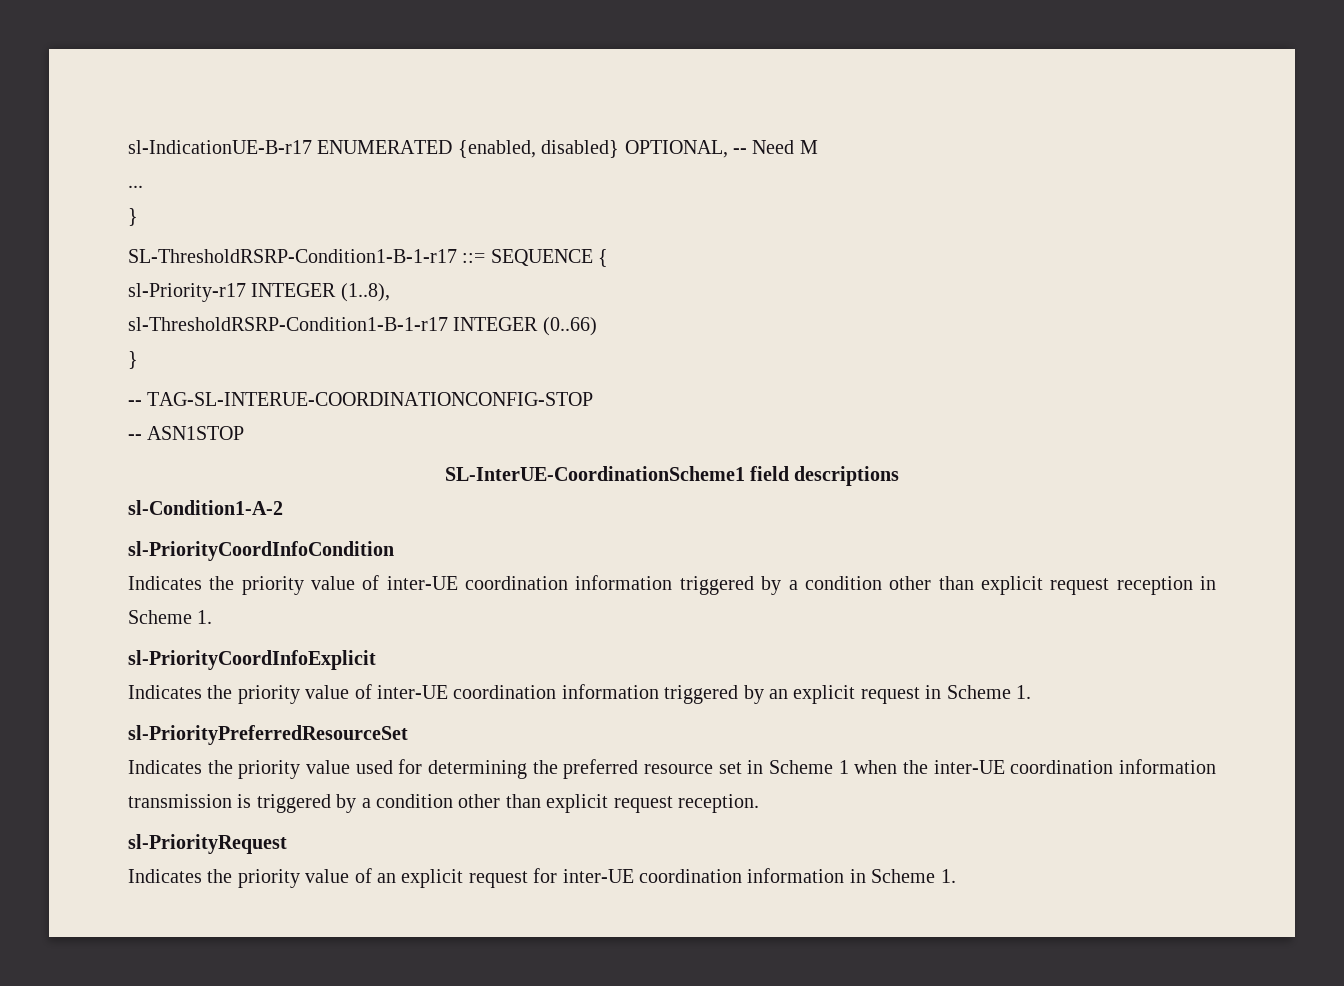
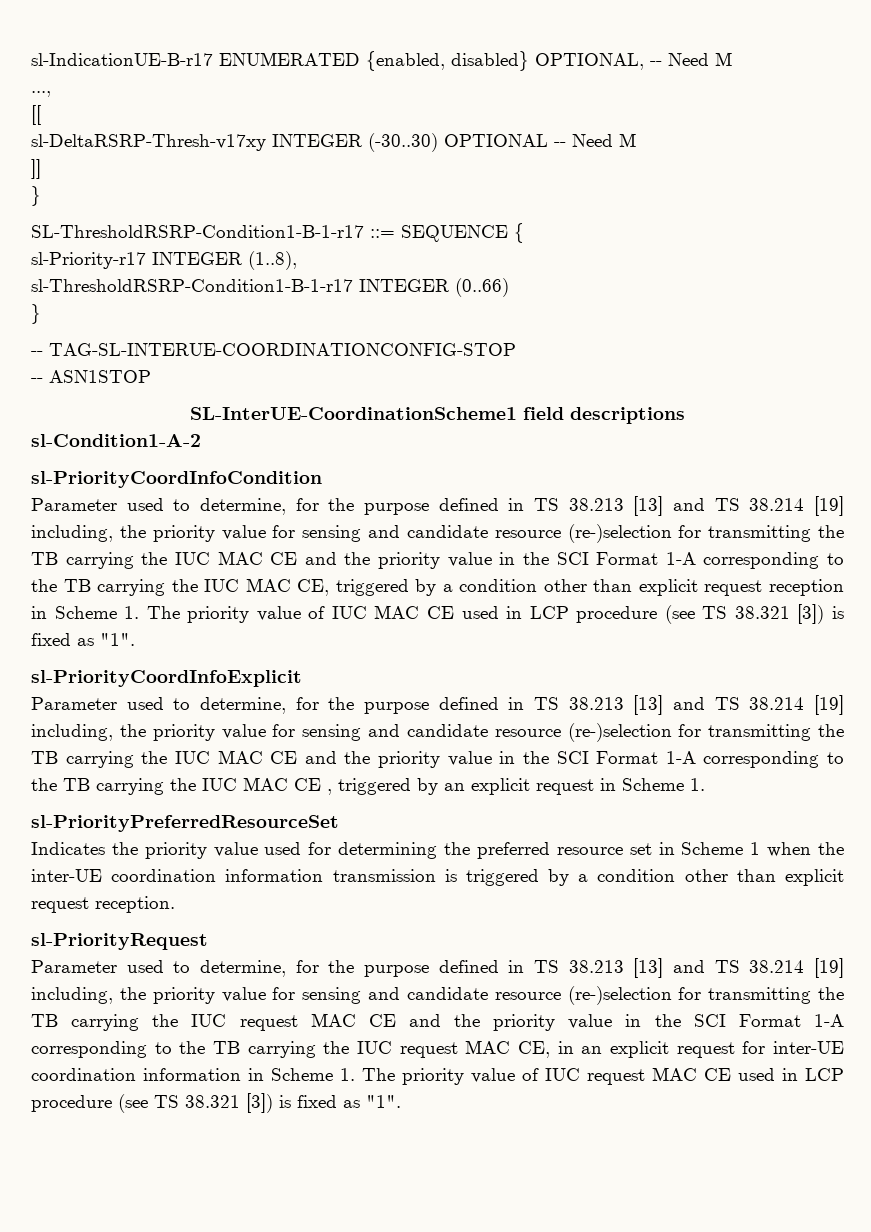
[128,185,143,188] ... -> [31,91,51,97] [31,105,41,125] [31,133,636,152] [31,159,41,179] ..., // [[ // sl-DeltaRSRP-Thresh-v17xy INTEGER (-30..30) OPTIONAL -- Need M // ]]
[128,575,673,595] Indicates the priority value of inter-UE coordination information -> [31,496,844,516] [31,524,845,543] [31,551,844,569] [31,578,330,596] Parameter used to determine, for the purpose defined in TS 38.213 [13] and TS 38.214 [19] including, the priority value for sensing and candidate resource (re-)selection for transmitting the TB carrying the IUC MAC CE and the priority value in the SCI Format 1-A corresponding to the TB carrying the IUC MAC CE,
[128,650,376,670] [128,684,659,704] // sl-PriorityCoordInfoExplicit // Indicates the priority value of inter-UE coordination information -> [146,604,844,624] [31,633,135,646] [31,670,302,687] [31,695,844,715] [31,723,845,742] [31,750,844,768] [31,777,332,795] The priority value of IUC MAC CE used in LCP procedure (see TS 38.321 [3]) is fixed as "1". // sl-PriorityCoordInfoExplicit // Parameter used to determine, for the purpose defined in TS 38.213 [13] and TS 38.214 [19] including, the priority value for sensing and candidate resource (re-)selection for transmitting the TB carrying the IUC MAC CE and the priority value in the SCI Format 1-A corresponding to the TB carrying the IUC MAC CE ,
[128,868,372,888] Indicates the priority value of -> [31,958,844,978] [31,986,845,1005] [31,1013,844,1031] [31,1040,574,1058] Parameter used to determine, for the purpose defined in TS 38.213 [13] and TS 38.214 [19] including, the priority value for sensing and candidate resource (re-)selection for transmitting the TB carrying the IUC request MAC CE and the priority value in the SCI Format 1-A corresponding to the TB carrying the IUC request MAC CE, in
(956, 876) none -> [362,1067,844,1085] [31,1093,401,1113] The priority value of IUC request MAC CE used in LCP procedure (see TS 38.321 [3]) is fixed as "1".

